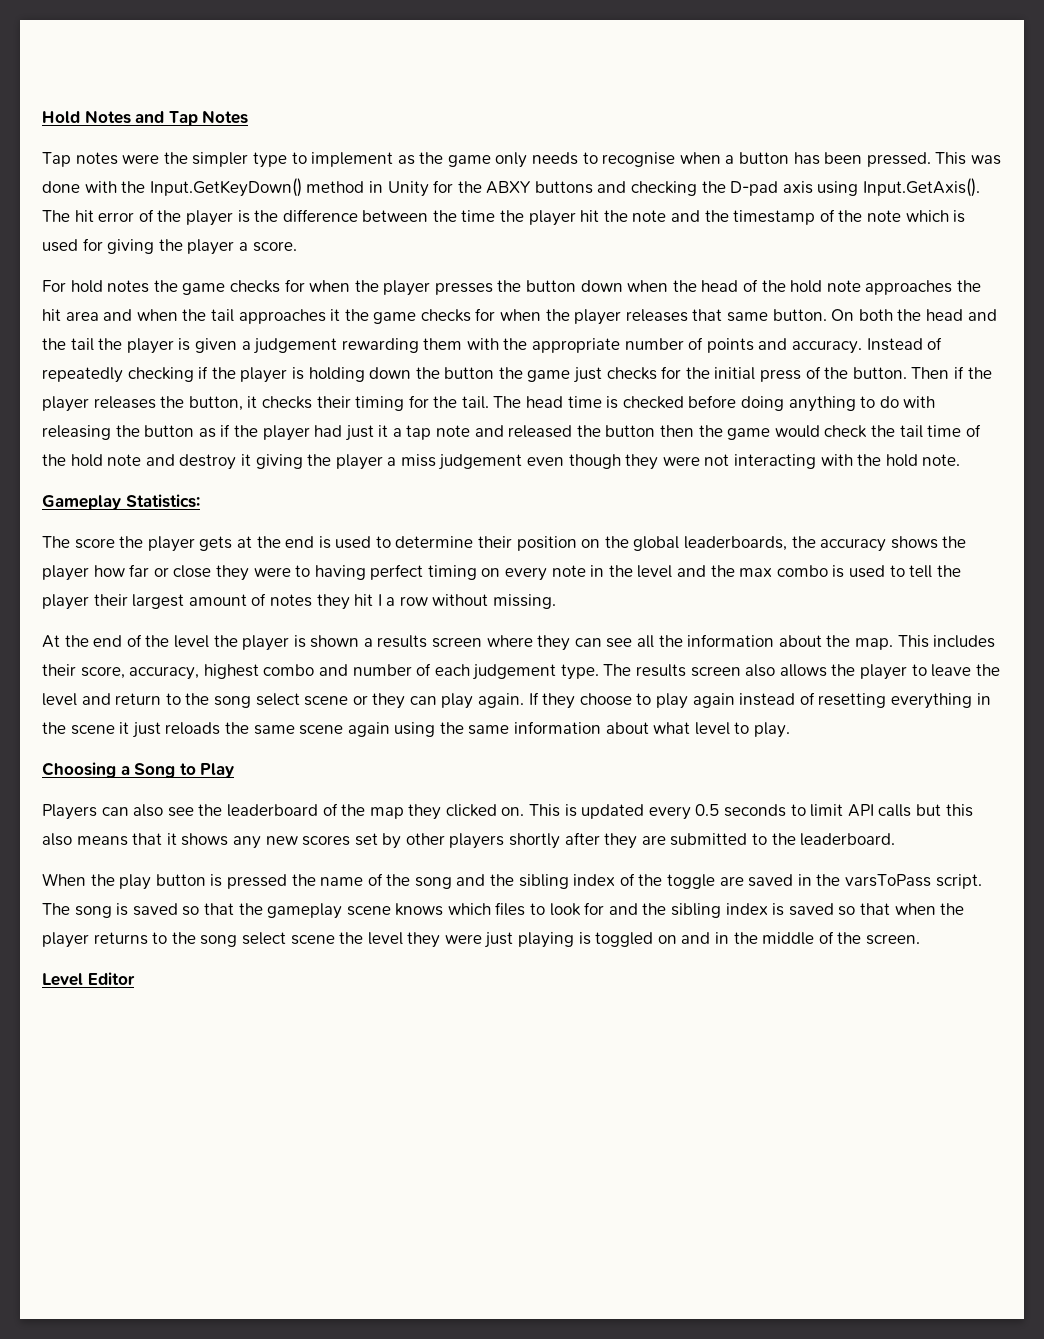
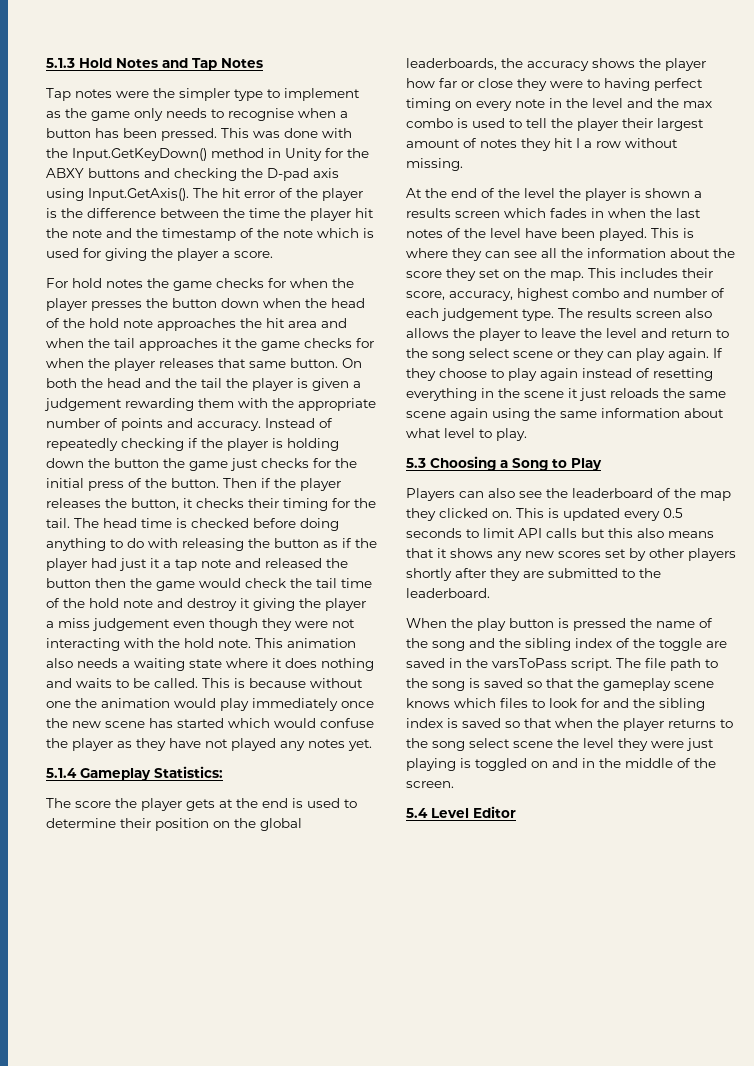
(42, 117) none -> [46,58,75,68] 5.1.3
(961, 460) // -> [255,638,356,648] [46,658,374,671] [46,678,363,688] [46,698,374,711] [46,718,374,728] [46,738,372,751] [46,768,77,778] This animation also needs a waiting state where it does nothing and waits to be called. This is because without one the animation would play immediately once the new scene has started which would confuse the player as they have not played any notes yet. // 5.1.4
(483, 642) none -> [504,208,701,218] [406,228,694,241] which fades in when the last notes of the level have been played. This is
(851, 641) none -> [406,268,546,281] score they set on the
(791, 730) none -> [406,458,426,468] 5.3
(70, 909) none -> [645,658,718,671] [406,678,428,688] file path to the
(920, 939) none -> [406,808,428,818] 5.4

